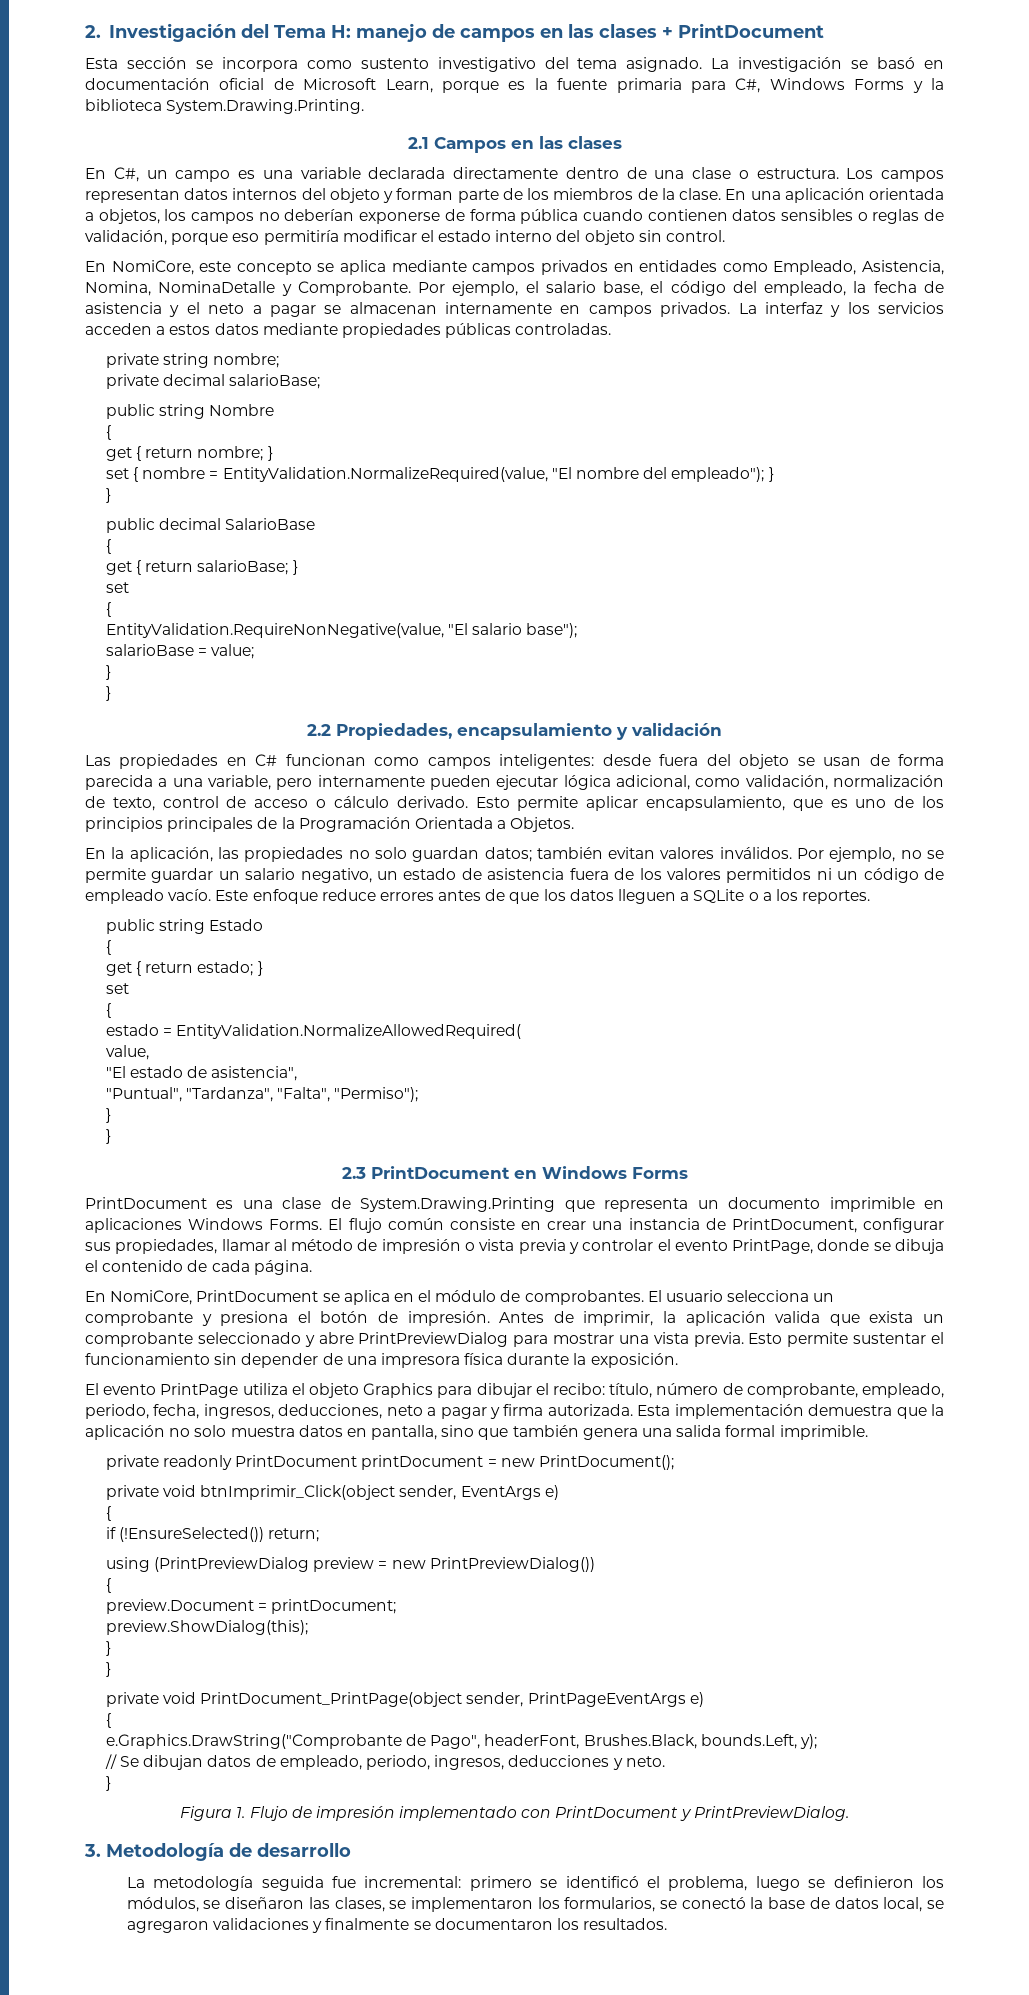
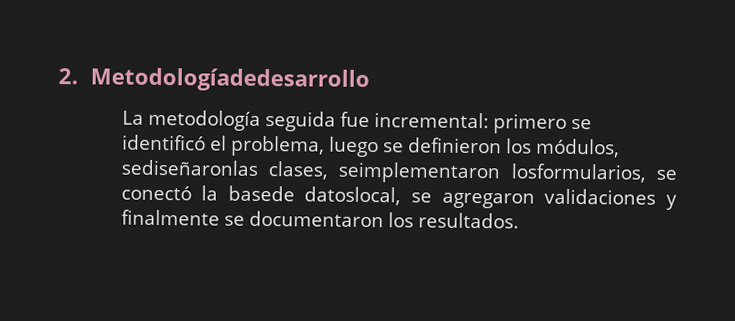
[108,23,824,42] [85,57,945,72] [85,78,944,93] [85,99,365,114] [407,136,622,153] [85,167,944,182] [85,188,945,203] [85,209,944,224] [85,230,726,245] [85,260,945,275] [85,281,944,296] [85,302,944,317] [85,323,612,338] [105,353,280,368] [105,374,321,389] [105,404,275,419] [105,425,111,440] [105,446,273,461] [105,467,774,482] [105,488,111,503] [105,518,316,533] [105,539,111,554] [105,560,298,575] [105,582,129,593] [105,602,111,617] [105,623,578,638] [105,644,255,659] [105,665,111,680] [105,686,111,701] [307,723,722,740] [85,754,945,769] [85,775,945,790] [85,796,944,811] [85,817,575,832] [85,847,944,862] [85,868,944,883] [85,889,871,904] [105,919,264,934] [105,940,111,955] [105,961,263,976] [105,983,129,994] [105,1003,111,1018] [105,1024,522,1039] [105,1045,149,1060] [105,1066,298,1081] [105,1087,419,1102] [105,1108,111,1123] [105,1129,111,1144] [341,1166,688,1179] [85,1197,945,1212] [85,1218,944,1233] [85,1239,944,1254] [85,1260,312,1275] [85,1290,835,1305] [85,1311,945,1326] [85,1332,944,1347] [85,1353,678,1368] [85,1383,945,1398] [85,1404,945,1419] [85,1425,868,1440] [105,1455,674,1470] [105,1485,559,1500] [105,1506,111,1521] [105,1527,320,1542] [105,1557,595,1572] [105,1578,111,1593] [105,1599,397,1614] [105,1620,308,1635] [105,1641,111,1656] [105,1662,111,1677] [105,1692,704,1707] [105,1713,111,1728] [105,1734,817,1749] [104,1754,665,1770] [105,1776,111,1791] [180,1806,849,1821] [84,1843,351,1861] Investigación del Tema H: manejo de campos en las clases + PrintDocument // Esta sección se incorpora como sustento investigativo del tema asignado. La investigación se basó en documentación oficial de Microsoft Learn, porque es la fuente primaria para C#, Windows Forms y la biblioteca System.Drawing.Printing. // 2.1 Campos en las clases // En C#, un campo es una variable declarada directamente dentro de una clase o estructura. Los campos representan datos internos del objeto y forman parte de los miembros de la clase. En una aplicación orientada a objetos, los campos no deberían exponerse de forma pública cuando contienen datos sensibles o reglas de validación, porque eso permitiría modificar el estado interno del objeto sin control. // En NomiCore, este concepto se aplica mediante campos privados en entidades como Empleado, Asistencia, Nomina, NominaDetalle y Comprobante. Por ejemplo, el salario base, el código del empleado, la fecha de asistencia y el neto a pagar se almacenan internamente en campos privados. La interfaz y los servicios acceden a estos datos mediante propiedades públicas controladas. // private string nombre; // private decimal salarioBase; // public string Nombre // { // get { return nombre; } // set { nombre = EntityValidation.NormalizeRequired(value, "El nombre del empleado"); } // } // public decimal SalarioBase // { // get { return salarioBase; } // set // { // EntityValidation.RequireNonNegative(value, "El salario base"); // salarioBase = value; // } // } // 2.2 Propiedades, encapsulamiento y validación // Las propiedades en C# funcionan como campos inteligentes: desde fuera del objeto se usan de forma parecida a una variable, pero internamente pueden ejecutar lógica adicional, como validación, normalización de texto, control de acceso o cálculo derivado. Esto permite aplicar encapsulamiento, que es uno de los principios principales de la Programación Orientada a Objetos. // En la aplicación, las propiedades no solo guardan datos; también evitan valores inválidos. Por ejemplo, no se permite guardar un salario negativo, un estado de asistencia fuera de los valores permitidos ni un código de empleado vacío. Este enfoque reduce errores antes de que los datos lleguen a SQLite o a los reportes. // public string Estado // { // get { return estado; } // set // { // estado = EntityValidation.NormalizeAllowedRequired( // value, // "El estado de asistencia", // "Puntual", "Tardanza", "Falta", "Permiso"); // } // } // 2.3 PrintDocument en Windows Forms // PrintDocument es una clase de System.Drawing.Printing que representa un documento imprimible en aplicaciones Windows Forms. El flujo común consiste en crear una instancia de PrintDocument, configurar sus propiedades, llamar al método de impresión o vista previa y controlar el evento PrintPage, donde se dibuja el contenido de cada página. // En NomiCore, PrintDocument se aplica en el módulo de comprobantes. El usuario selecciona un comprobante y presiona el botón de impresión. Antes de imprimir, la aplicación valida que exista un comprobante seleccionado y abre PrintPreviewDialog para mostrar una vista previa. Esto permite sustentar el funcionamiento sin depender de una impresora física durante la exposición. // El evento PrintPage utiliza el objeto Graphics para dibujar el recibo: título, número de comprobante, empleado, periodo, fecha, ingresos, deducciones, neto a pagar y firma autorizada. Esta implementación demuestra que la aplicación no solo muestra datos en pantalla, sino que también genera una salida formal imprimible. // private readonly PrintDocument printDocument = new PrintDocument(); // private void btnImprimir_Click(object sender, EventArgs e) // { // if (!EnsureSelected()) return; // using (PrintPreviewDialog preview = new PrintPreviewDialog()) // { // preview.Document = printDocument; // preview.ShowDialog(this); // } // } // private void PrintDocument_PrintPage(object sender, PrintPageEventArgs e) // { // e.Graphics.DrawString("Comprobante de Pago", headerFont, Brushes.Black, bounds.Left, y); // // Se dibujan datos de empleado, periodo, ingresos, deducciones y neto. // } // Figura 1. Flujo de impresión implementado con PrintDocument y PrintPreviewDialog. // 3. Metodología de desarrollo -> [89,67,370,93] Metodologíadedesarrollo
[203,1897,923,1912] se diseñaron las clases, se implementaron los formularios, se conectó la base de datos local, -> [120,159,677,184] [120,185,402,206] sediseñaronlas clases, seimplementaron losformularios, se conectó la basede datoslocal,

